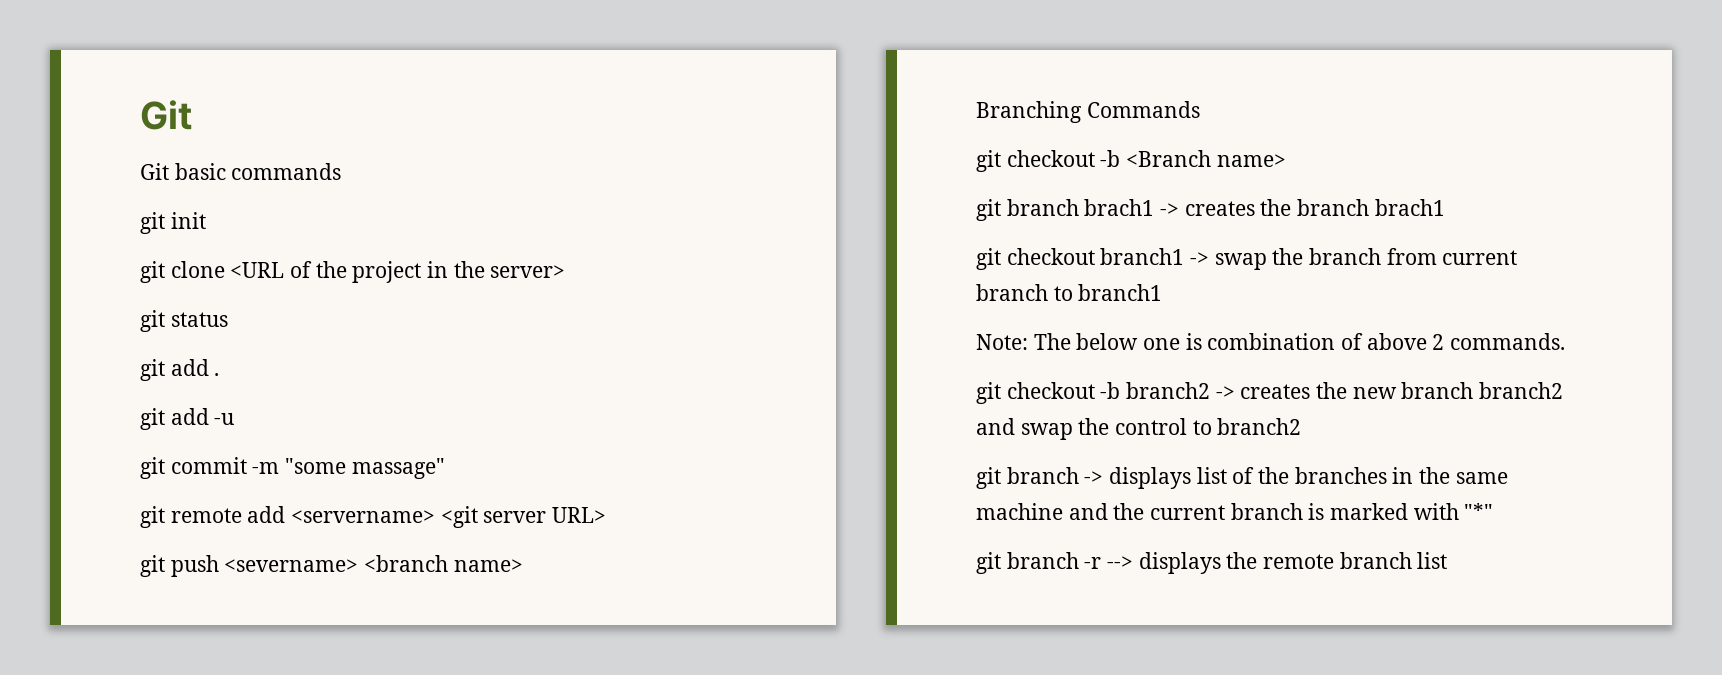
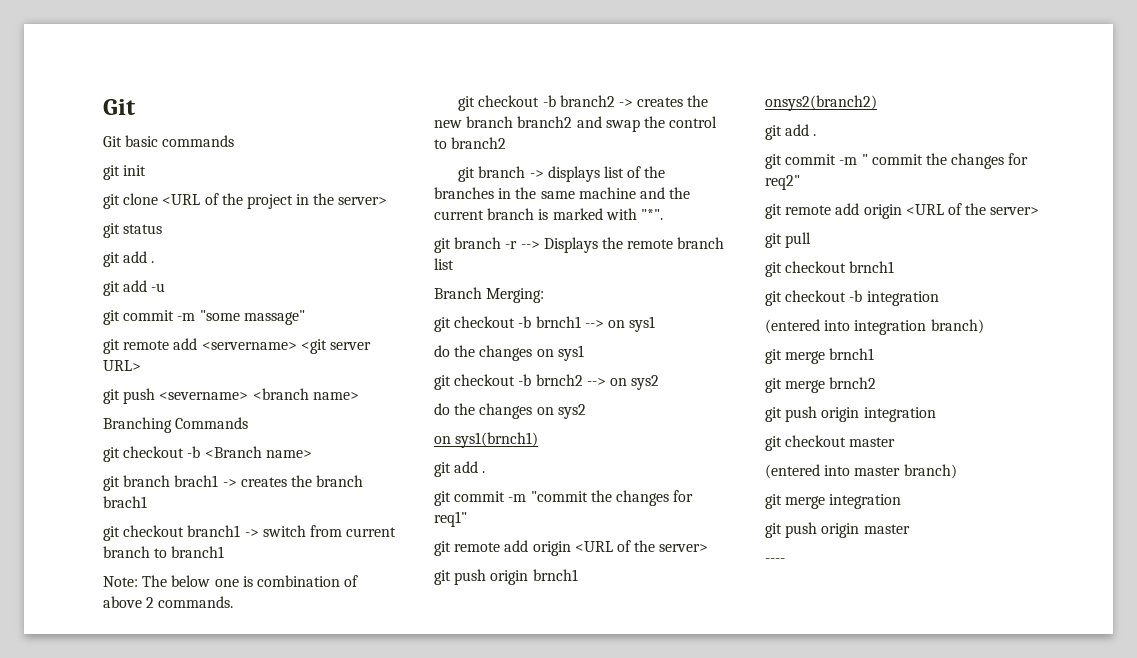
[1214,248,1382,270] swap the branch -> [262,525,306,537] switch
[1464,503,1494,520] "*" -> [640,209,663,220] "*".
[1138,552,1221,574] displays -> [543,237,598,253] Displays
(1448, 560) none -> [434,287,545,303] [434,316,656,332] [434,345,584,361] [434,374,660,390] [434,403,586,419] [434,432,539,448] [434,461,486,477] [434,490,694,506] [434,511,467,527] [434,540,709,556] [434,569,578,585] [765,95,877,111] [765,124,817,140] [765,153,1029,169] [765,175,800,190] [765,203,1040,219] [765,232,812,248] [765,261,895,277] [765,290,939,306] [765,319,984,335] [765,348,875,364] [765,377,877,393] [765,406,936,422] [765,435,896,451] [765,464,957,479] [765,494,902,509] [765,522,910,538] [765,558,785,563] // Branch Merging: // git checkout -b brnch1 --> on sys1 // do the changes on sys1 // git checkout -b brnch2 --> on sys2 // do the changes on sys2 // on sys1(brnch1) // git add . // git commit -m "commit the changes for req1" // git remote add origin <URL of the server> // git push origin brnch1 // onsys2(branch2) // git add . // git commit -m " commit the changes for req2" // git remote add origin <URL of the server> // git pull // git checkout brnch1 // git checkout -b integration // (entered into integration branch) // git merge brnch1 // git merge brnch2 // git push origin integration // git checkout master // (entered into master branch) // git merge integration // git push origin master // ----

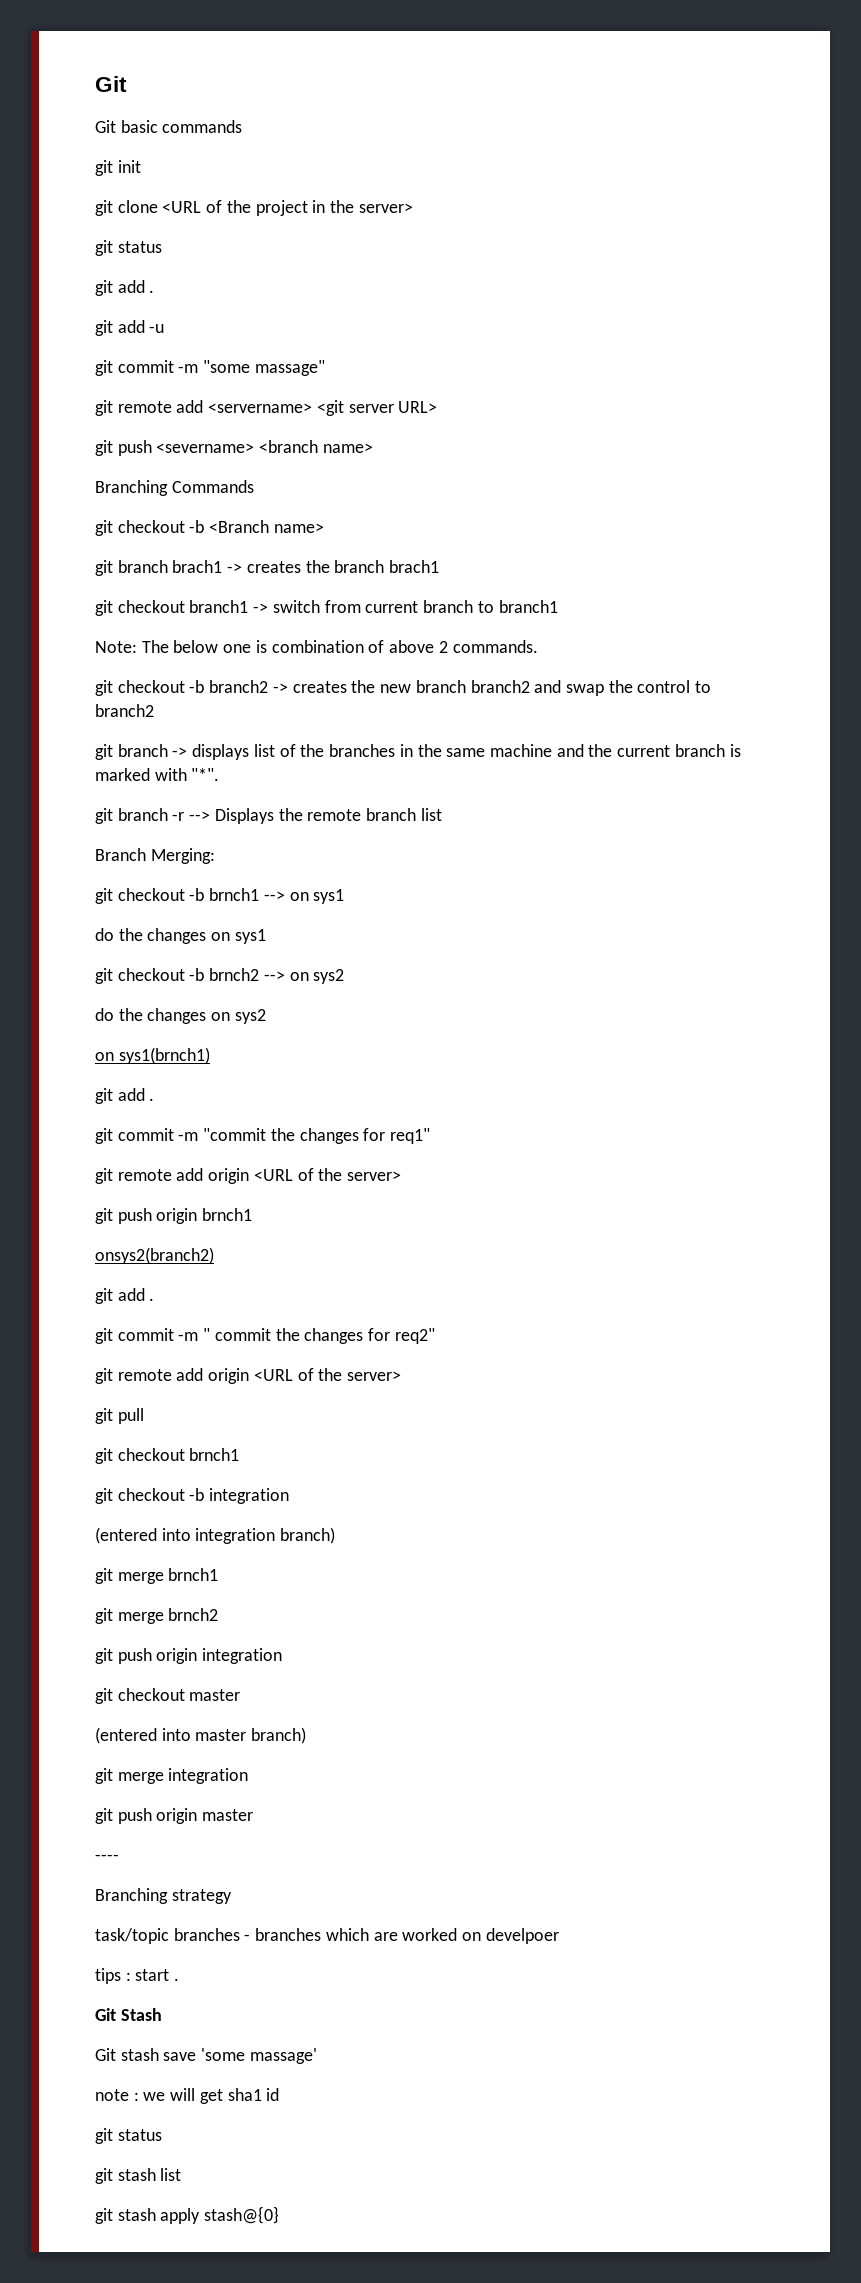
(785, 560) none -> [95,1888,232,1904] [95,1928,559,1944] [95,1968,180,1984] [95,2008,162,2021] [95,2048,317,2064] [95,2088,280,2104] [95,2128,162,2144] [95,2168,182,2184] [95,2206,280,2224] // Branching strategy // task/topic branches - branches which are worked on develpoer // tips : start . // Git Stash // Git stash save 'some massage' // note : we will get sha1 id // git status // git stash list // git stash apply stash@{0}

